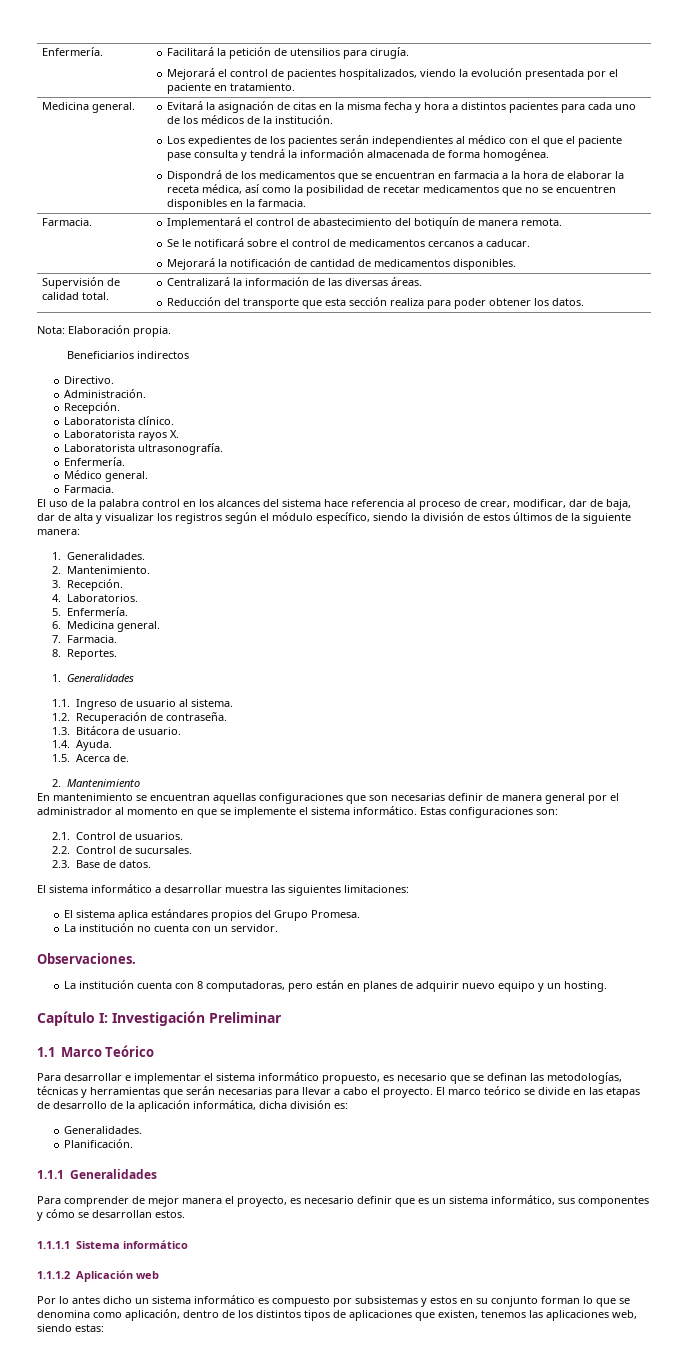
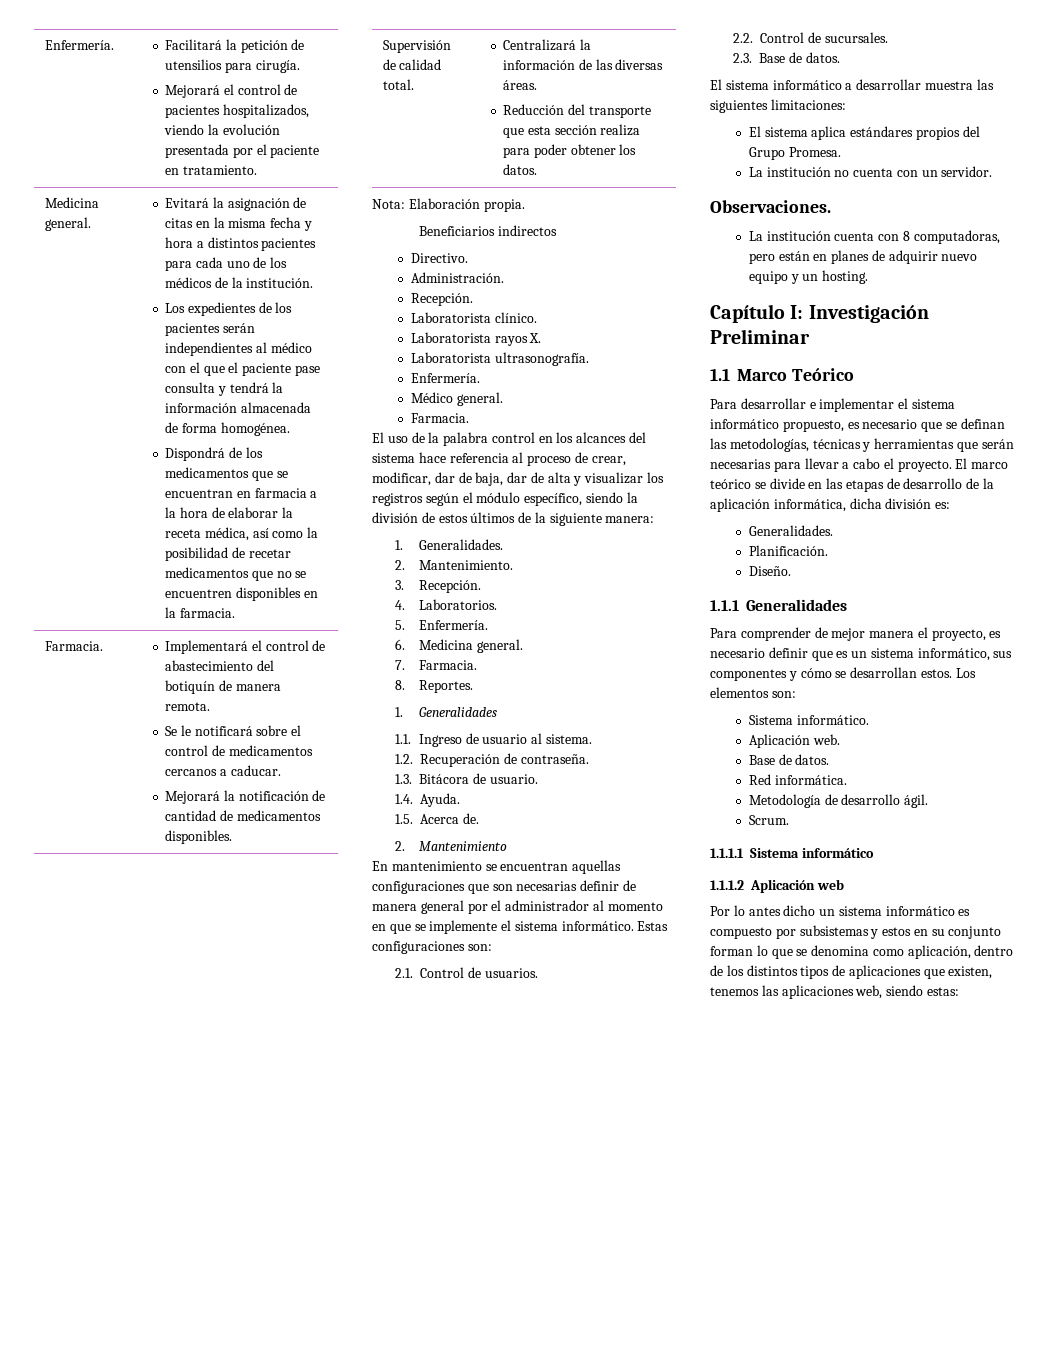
(134, 1143) none -> [748,566,791,576] // Diseño.
(185, 1214) none -> [955,668,976,678] [710,687,796,698] [748,715,869,725] [748,734,840,748] [748,754,830,765] [748,774,847,785] [748,794,929,808] [748,815,789,825] Los elementos son: // Sistema informático. // Aplicación web. // Base de datos. // Red informática. // Metodología de desarrollo ágil. // Scrum.

